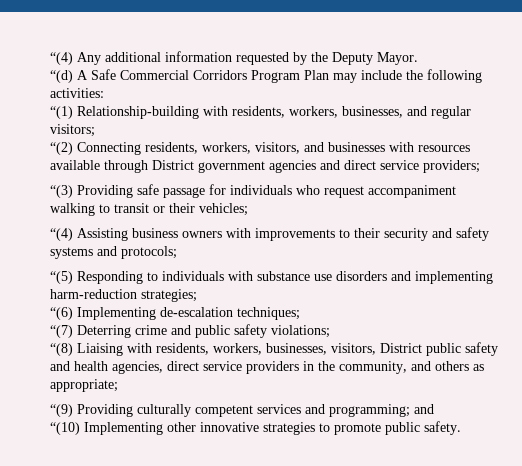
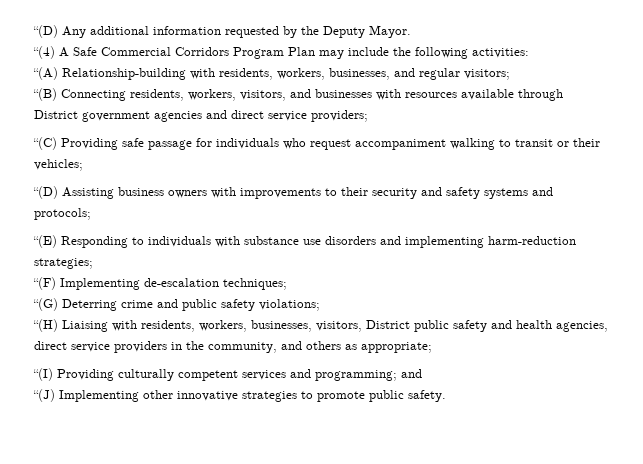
[50,52,73,65] “(4) -> [33,25,58,38] “(D)
[50,70,73,83] “(d) -> [33,46,55,59] “(4)
[50,106,73,119] “(1) -> [33,67,58,80] “(A)
[50,142,73,155] “(2) -> [33,88,57,101] “(B)
[50,185,73,198] “(3) -> [33,137,57,150] “(C)
[50,228,73,241] “(4) -> [33,186,58,199] “(D)
[50,271,73,284] “(5) -> [33,235,57,248] “(E)
[50,307,73,320] “(6) -> [33,277,56,290] “(F)
[50,325,73,338] “(7) -> [33,298,58,311] “(G)
[50,343,73,356] “(8) -> [33,319,58,332] “(H)
[50,404,73,417] “(9) -> [33,368,53,381] “(I)
[50,422,80,435] “(10) -> [33,389,55,402] “(J)

